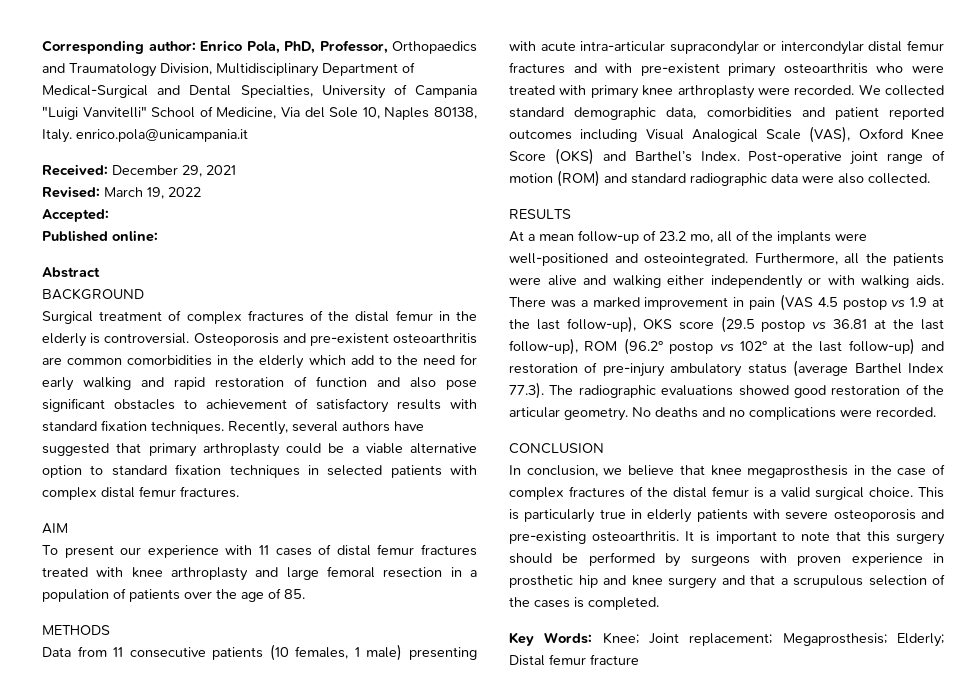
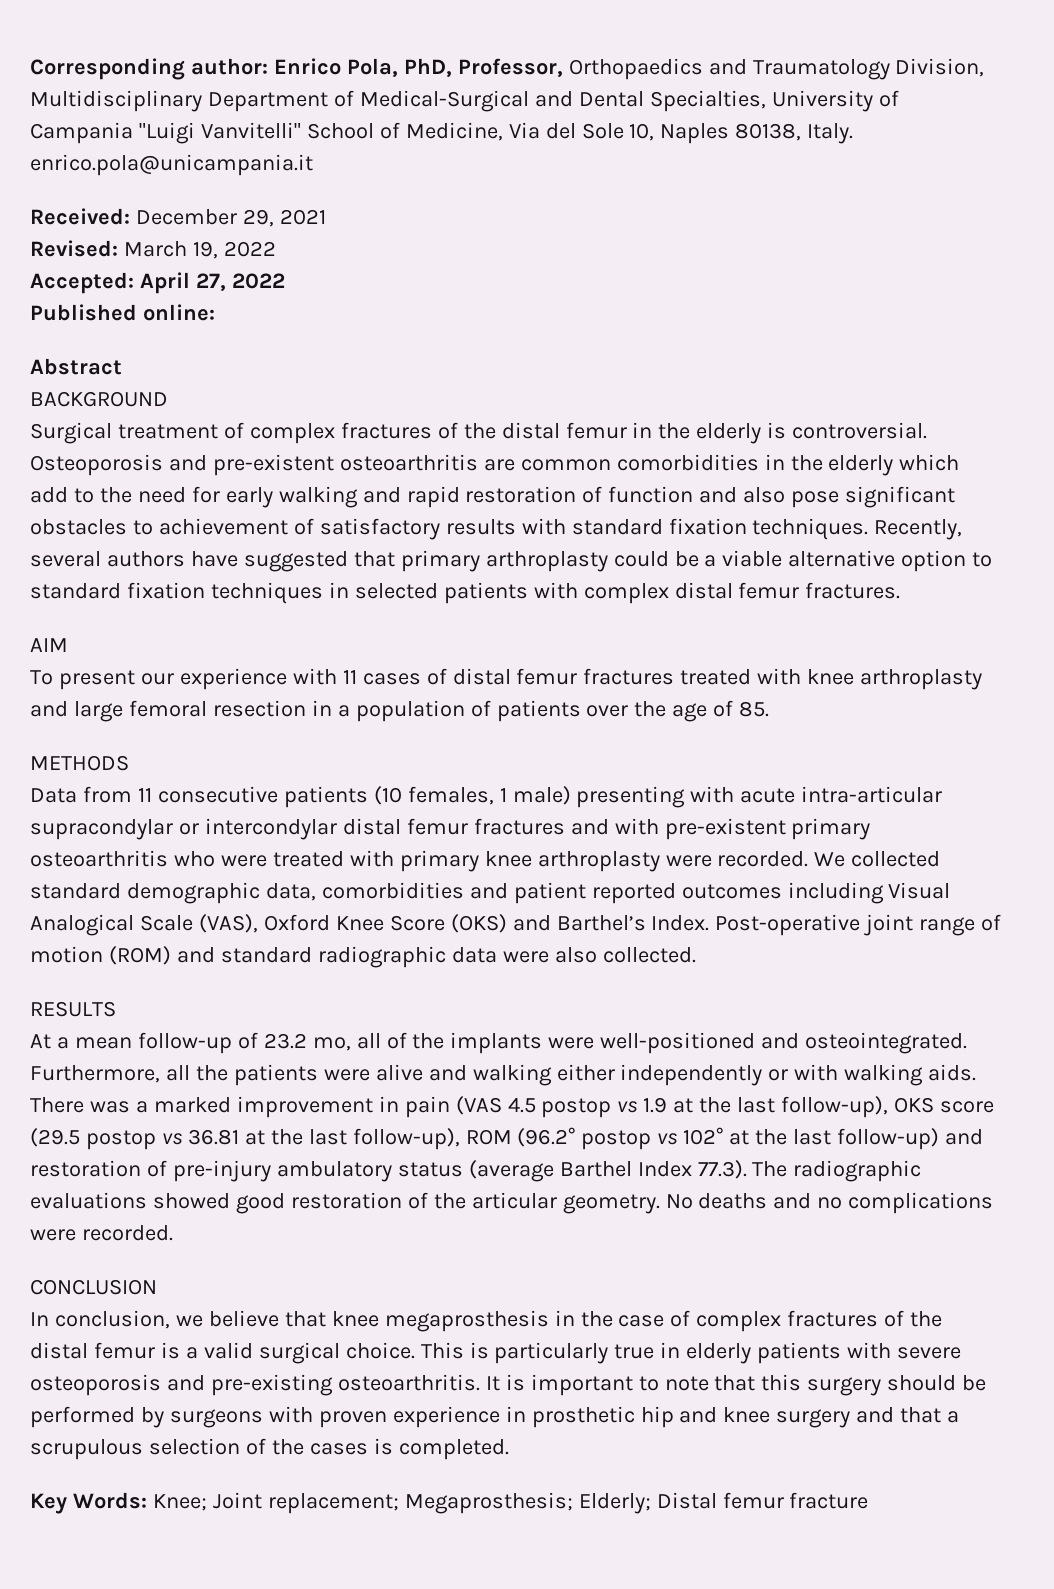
(109, 215) none -> [139,272,285,294] April 27, 2022

